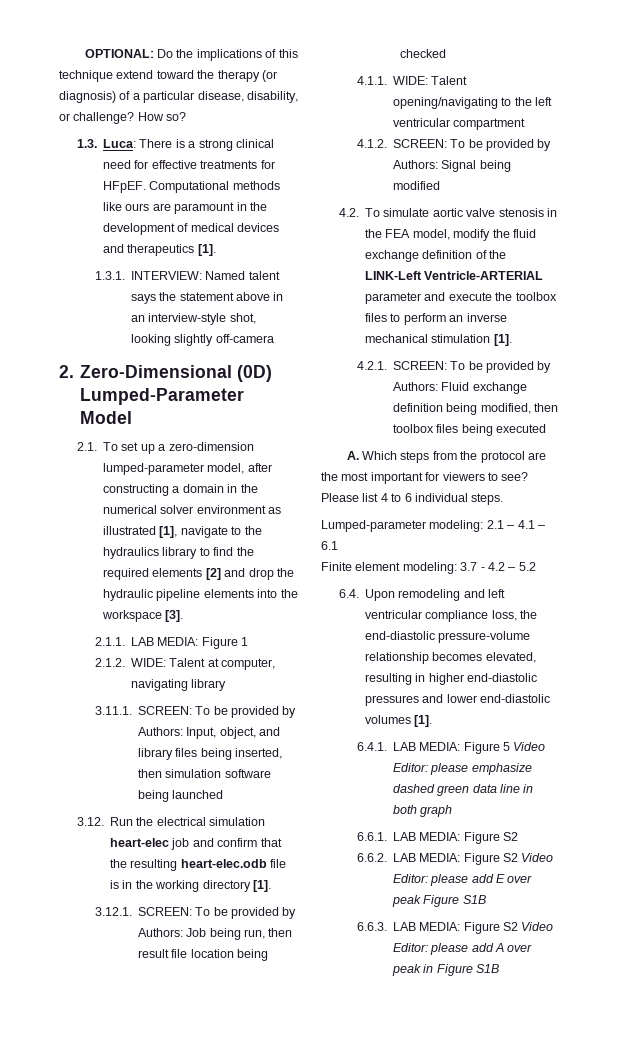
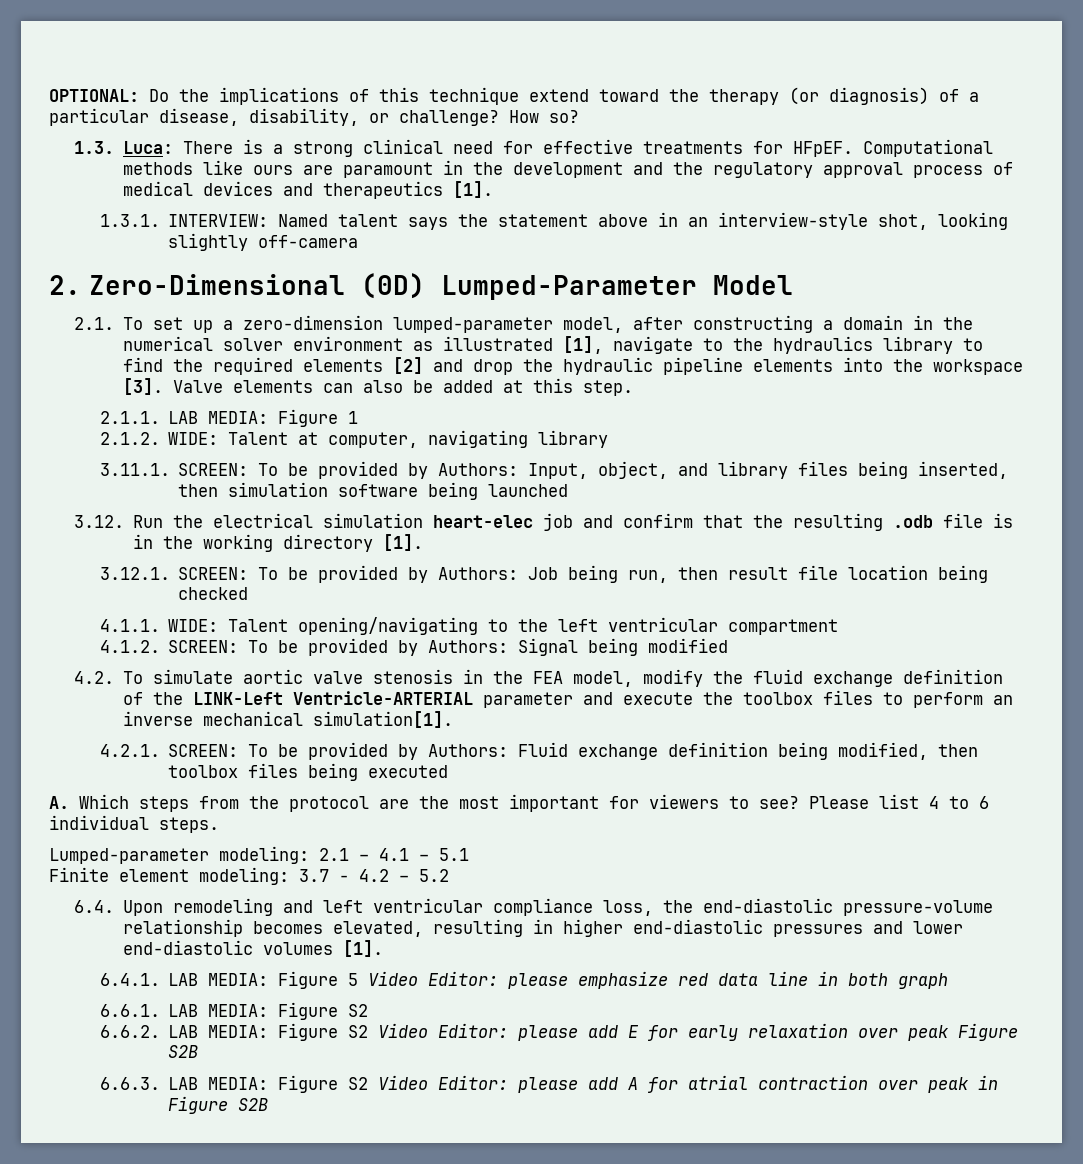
(176, 229) none -> [632,162,983,178] and the regulatory approval process
(184, 616) none -> [172,378,633,396] Valve elements can also be added at this step.
[180,859,267,868] heart-elec.odb -> [892,515,933,528] .odb
[431,334,512,346] stimulation [1]. -> [312,711,453,728] simulation[1].
[321,541,338,550] 6.1 -> [439,848,469,861] 5.1
[392,784,470,796] dashed green -> [678,973,709,986] red
(505, 878) none -> [648,1023,849,1041] for early relaxation
[462,895,486,904] S1B -> [168,1045,199,1058] S2B
(504, 947) none -> [648,1075,869,1093] for atrial contraction
[475,964,499,973] S1B -> [238,1098,269,1111] S2B

